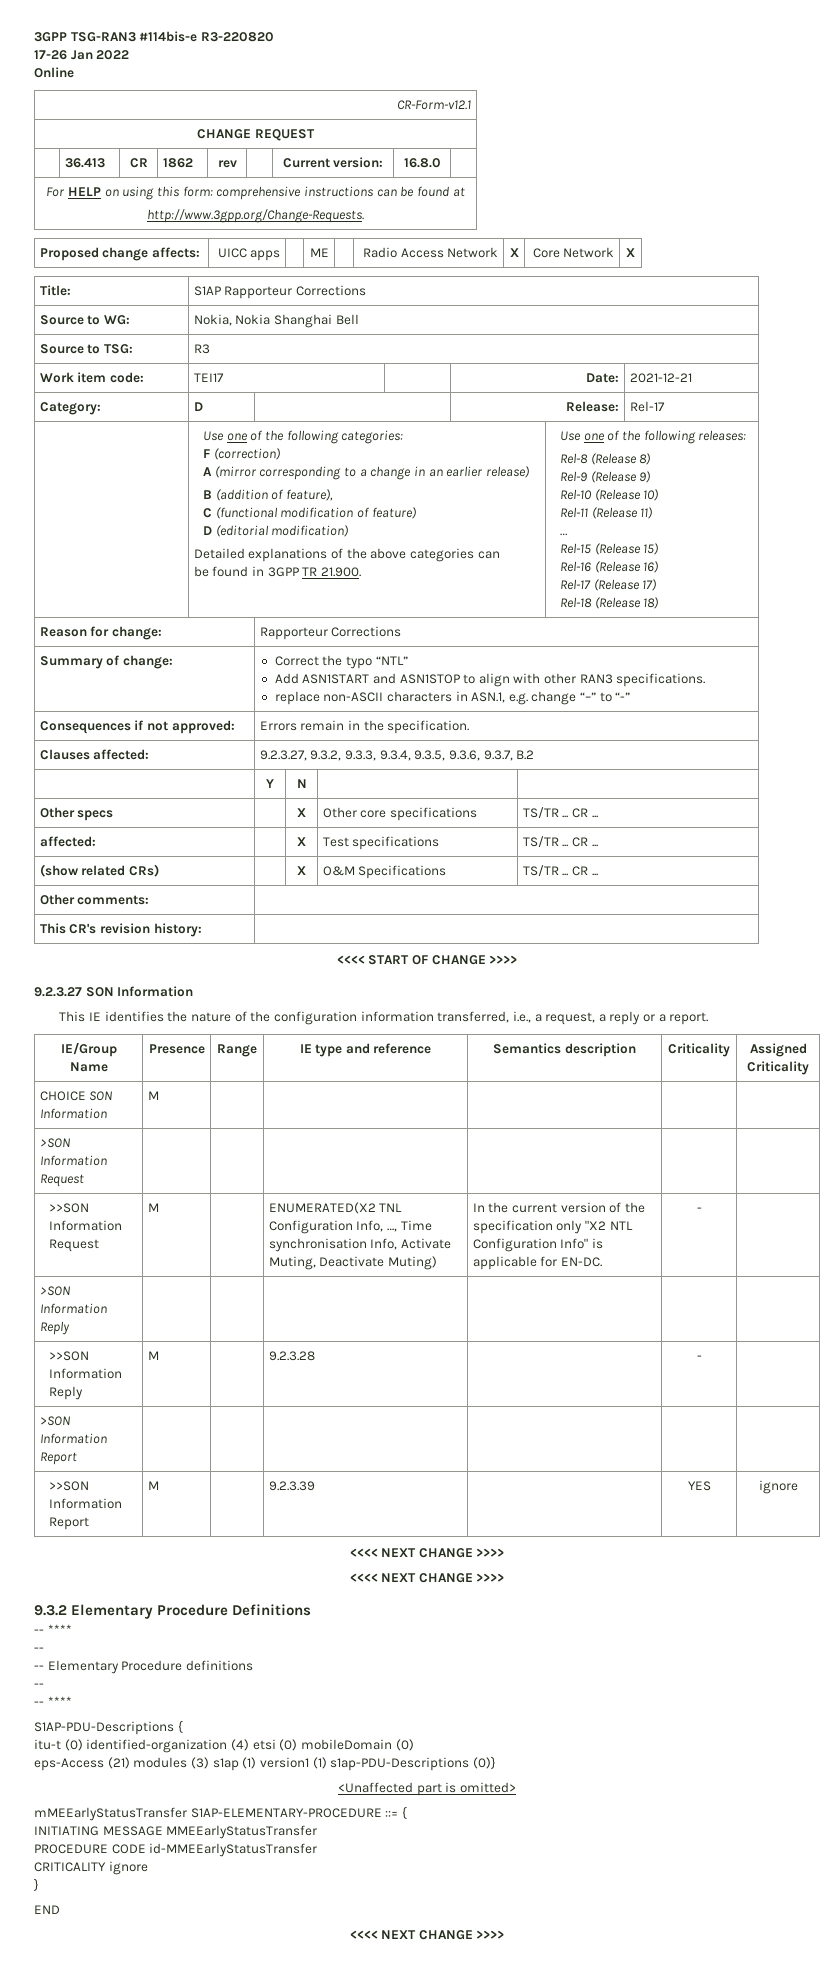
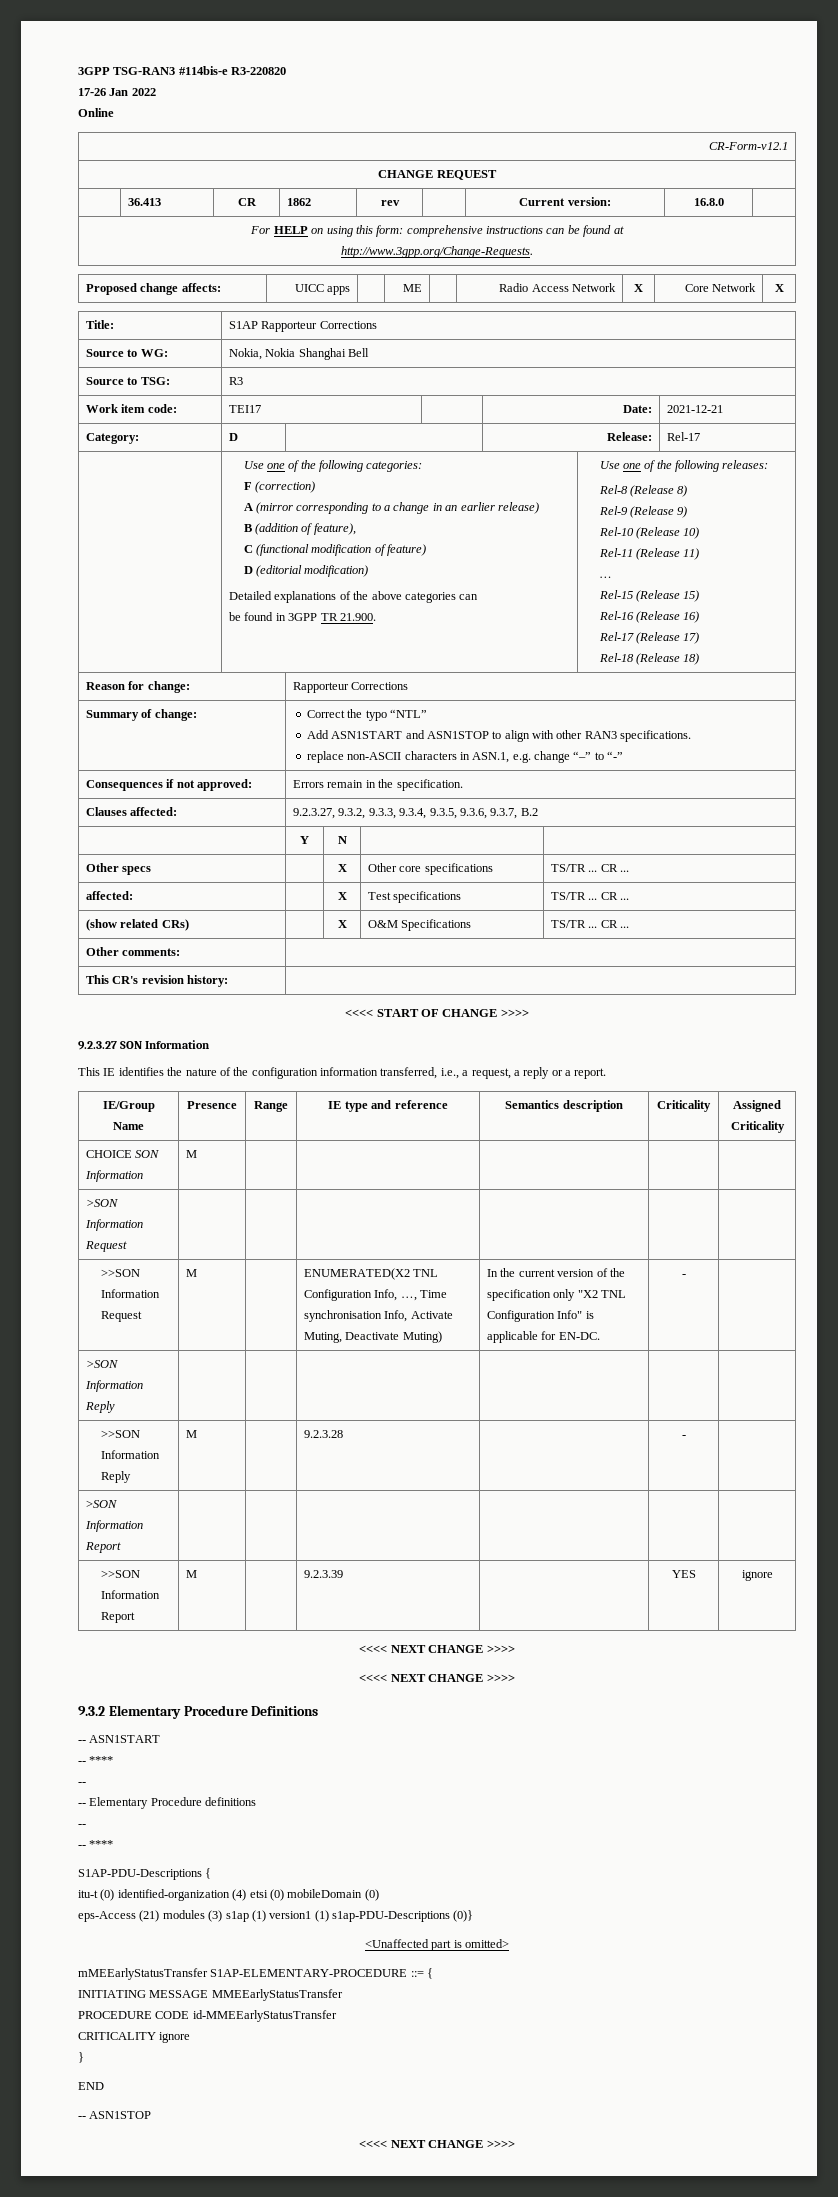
[609,1221,633,1230] NTL -> [601,1290,627,1298] TNL
(312, 1610) none -> [78,1735,161,1743] // -- ASN1START
(60, 1909) none -> [78,2111,152,2119] // -- ASN1STOP

